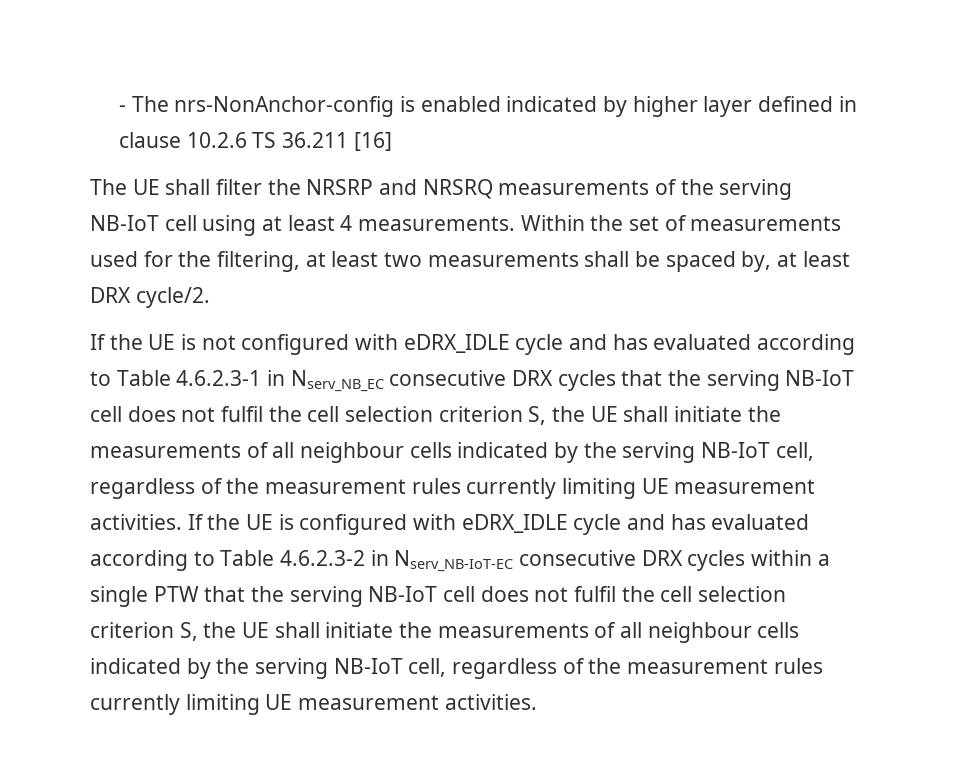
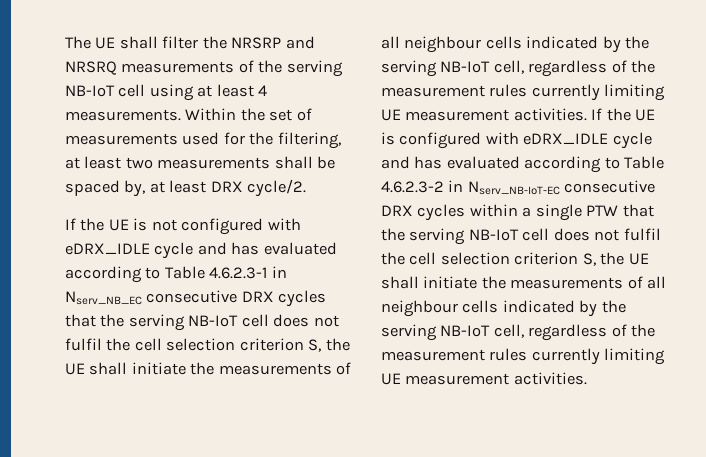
[118,96,857,117] [118,132,392,151] - The nrs-NonAnchor-config is enabled indicated by higher layer defined in clause 10.2.6 TS 36.211 [16] // -> (65, 42) none

